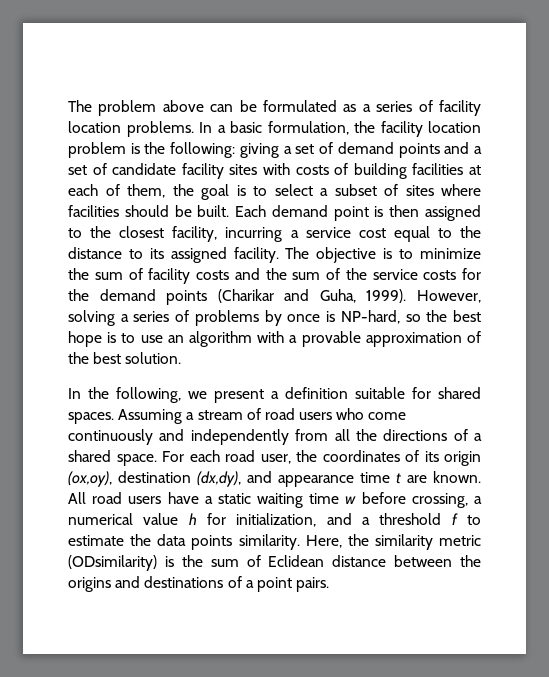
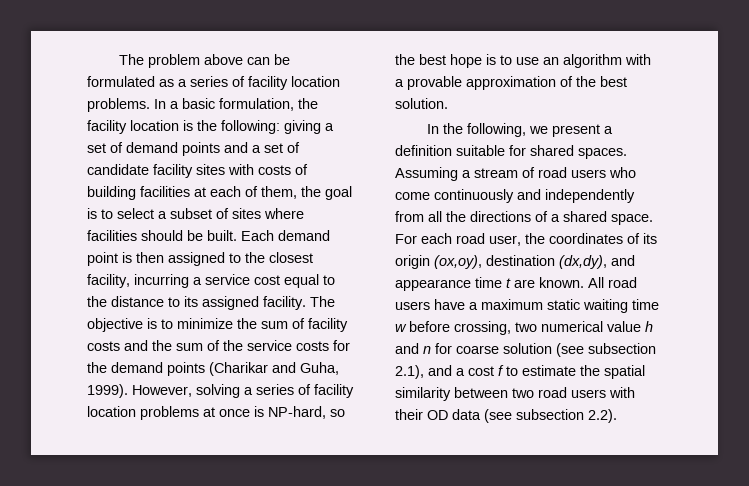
[68,142,126,158] problem -> (179, 125) none
[194,310,282,326] problems by -> [314,384,354,398] [87,406,215,420] facility location problems at
(213, 500) none -> [481,299,543,310] maximum
[474,496,482,504] a -> [515,322,537,332] two
[207,513,442,527] for initialization, and a threshold -> [395,343,656,357] [395,365,494,379] and n for coarse solution (see subsection 2.1), and a cost
[157,534,481,550] [68,555,481,571] [68,576,330,592] data points similarity. Here, the similarity metric (ODsimilarity) is the sum of Eclidean distance between the origins and destinations of a point pairs. -> [604,365,645,379] [395,387,635,401] [395,409,617,423] spatial similarity between two road users with their OD data (see subsection 2.2).

